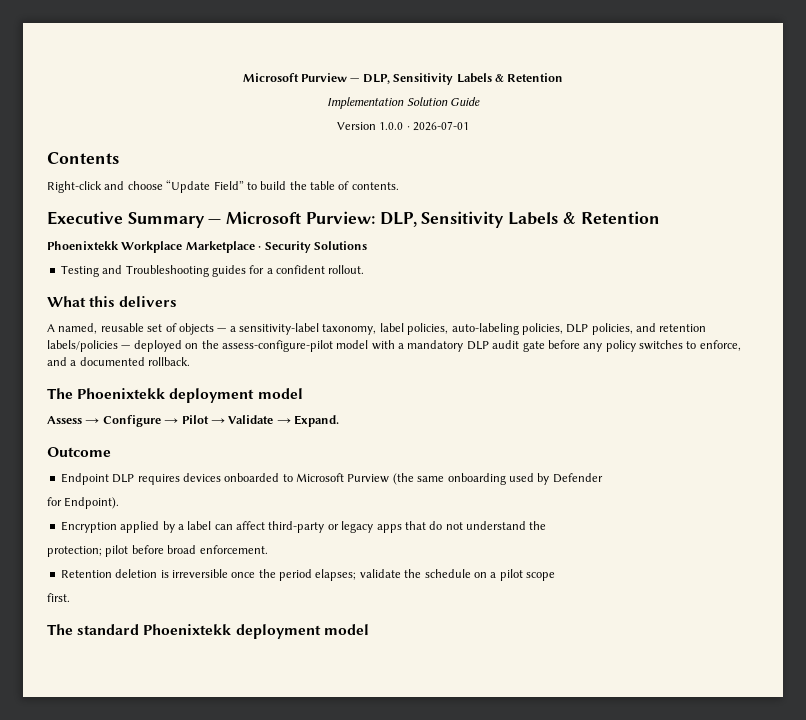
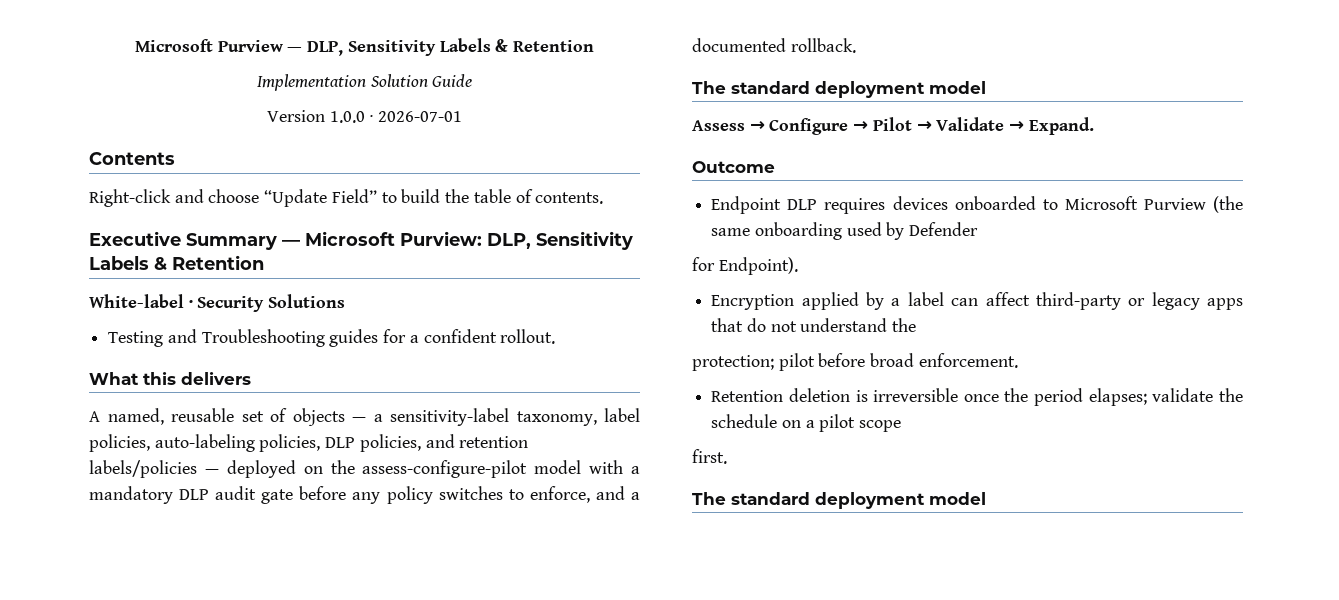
[47,241,255,253] Phoenixtekk Workplace Marketplace -> [89,294,184,308] White-label
[77,388,166,399] Phoenixtekk -> [731,81,810,94] standard
[143,624,232,635] Phoenixtekk -> (810, 498) none

